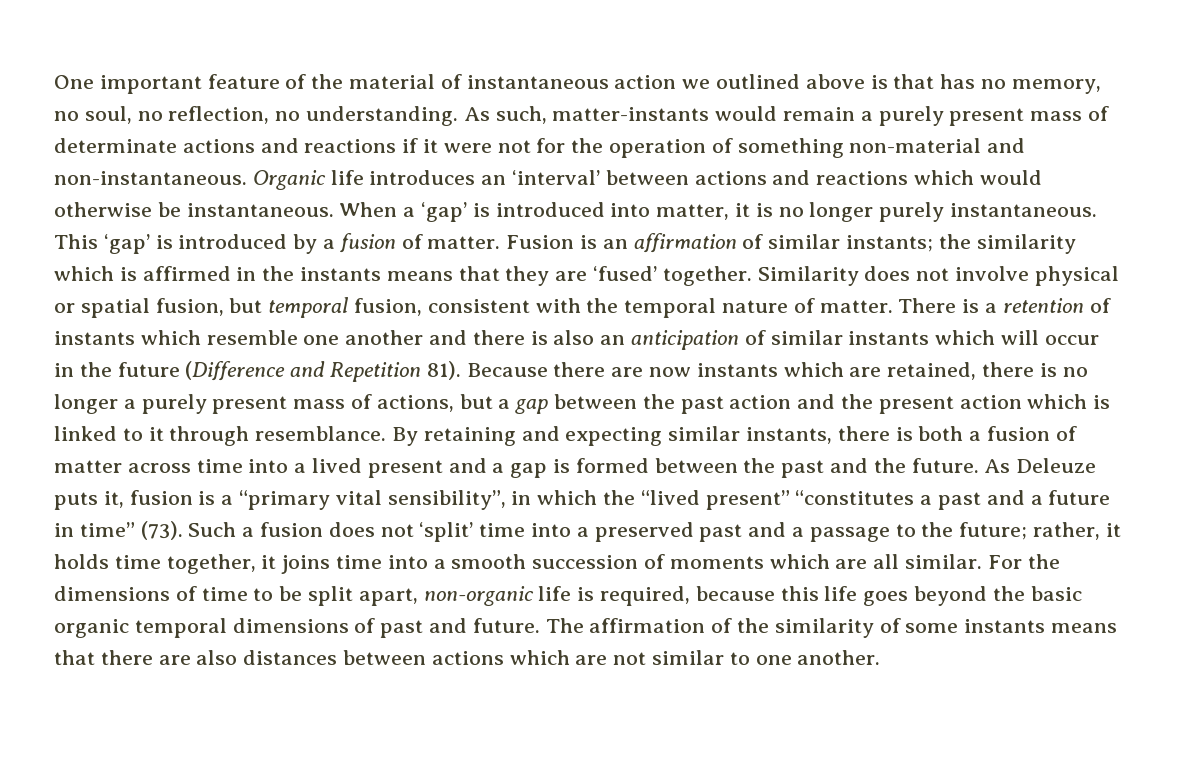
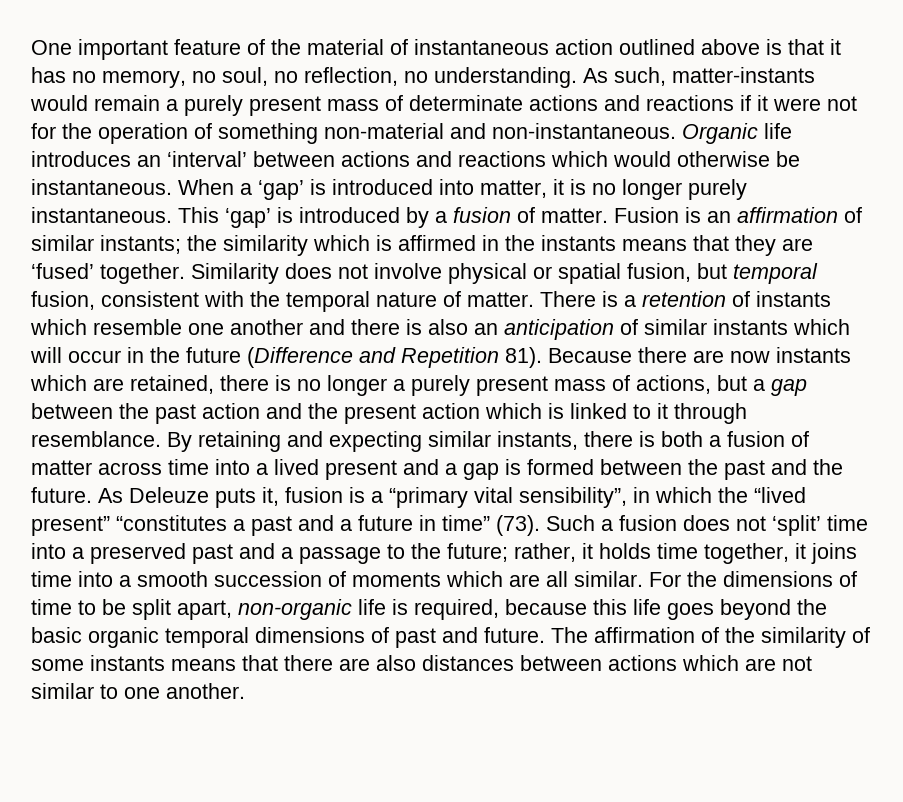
[682,79,711,89] we -> (613, 47) none
(935, 81) none -> [830,39,841,55] it

